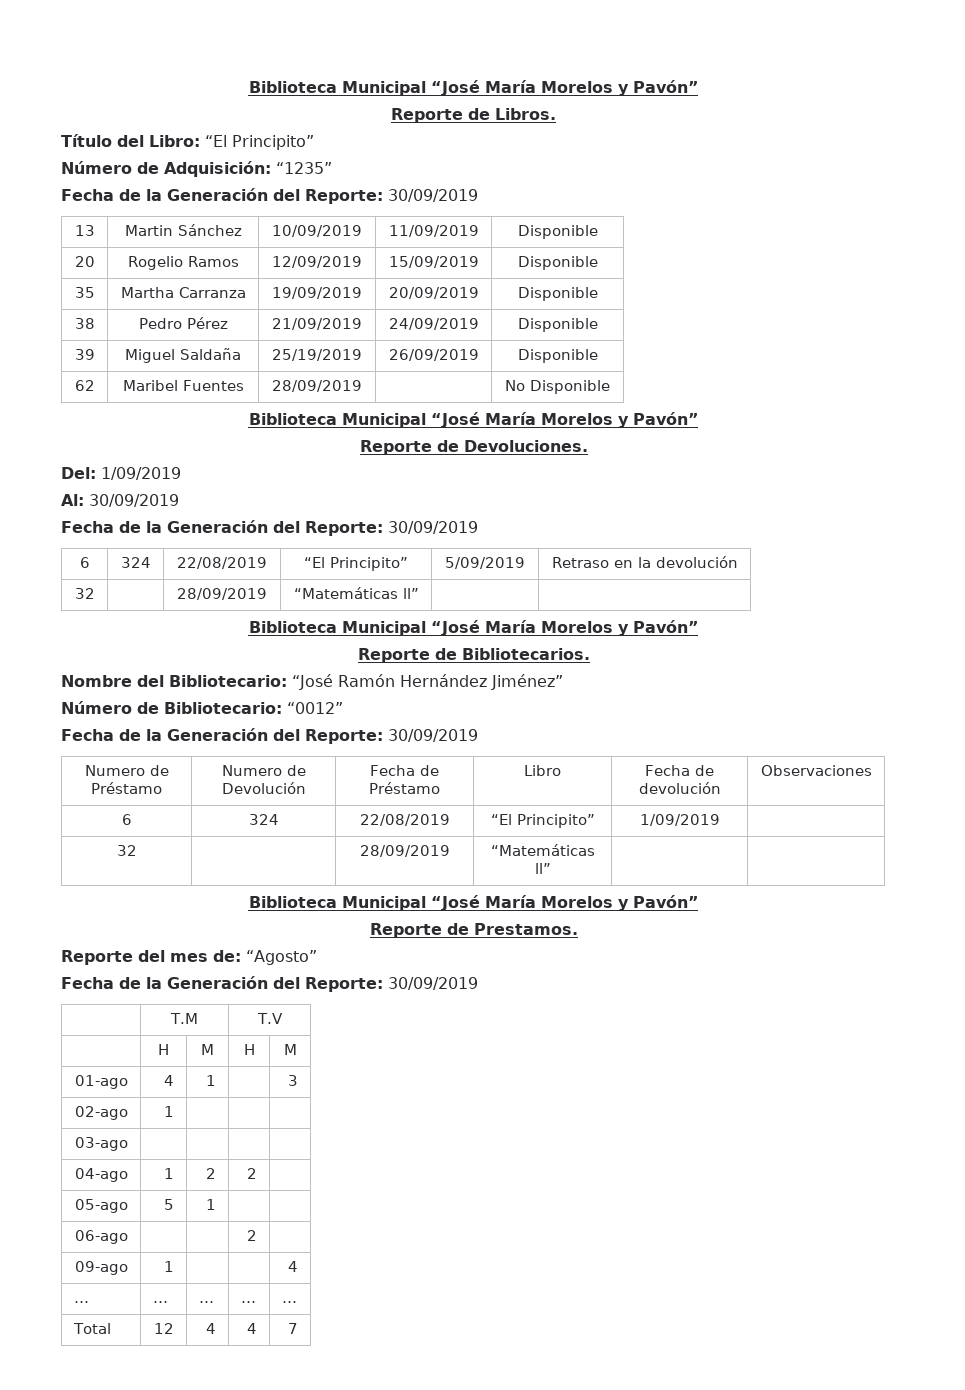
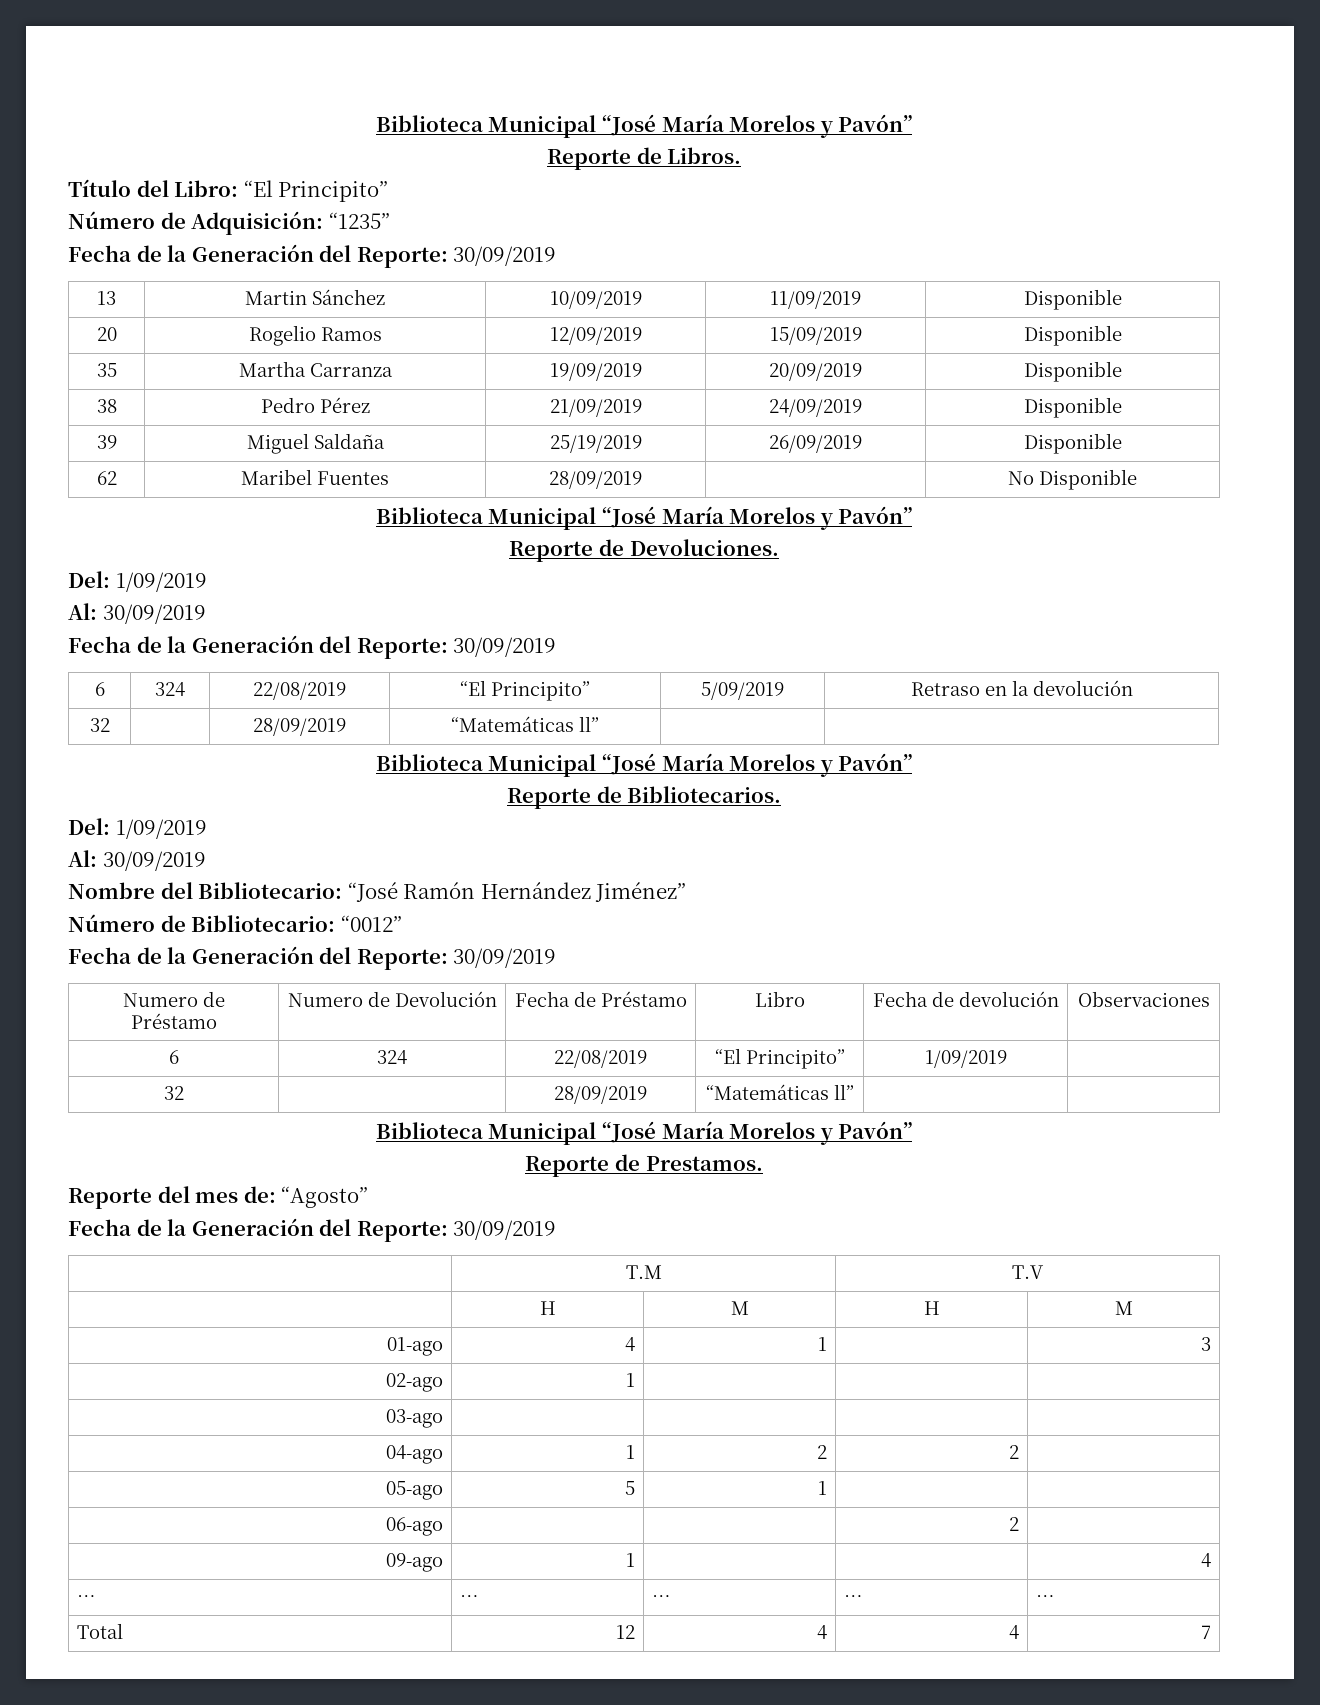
(590, 654) none -> [68,818,207,839] [68,850,206,871] // Del: 1/09/2019 // Al: 30/09/2019

